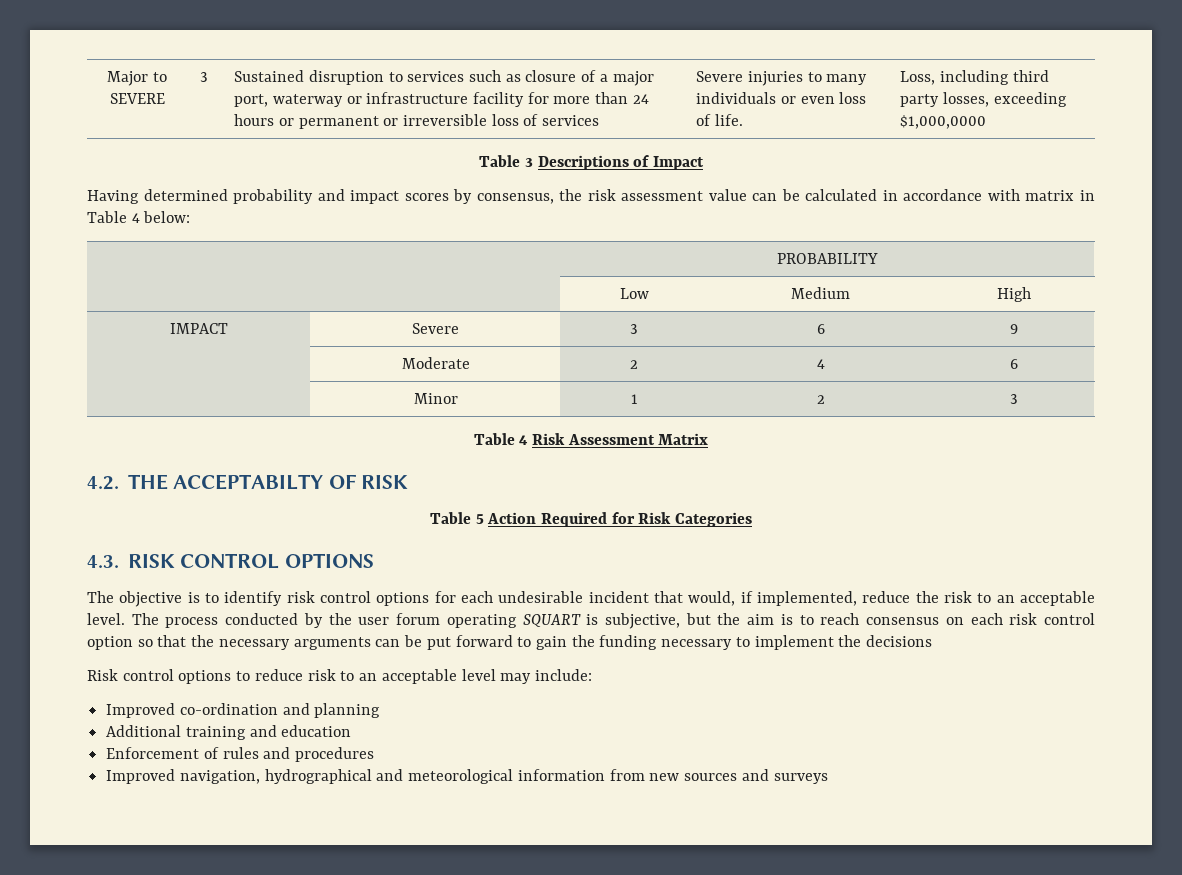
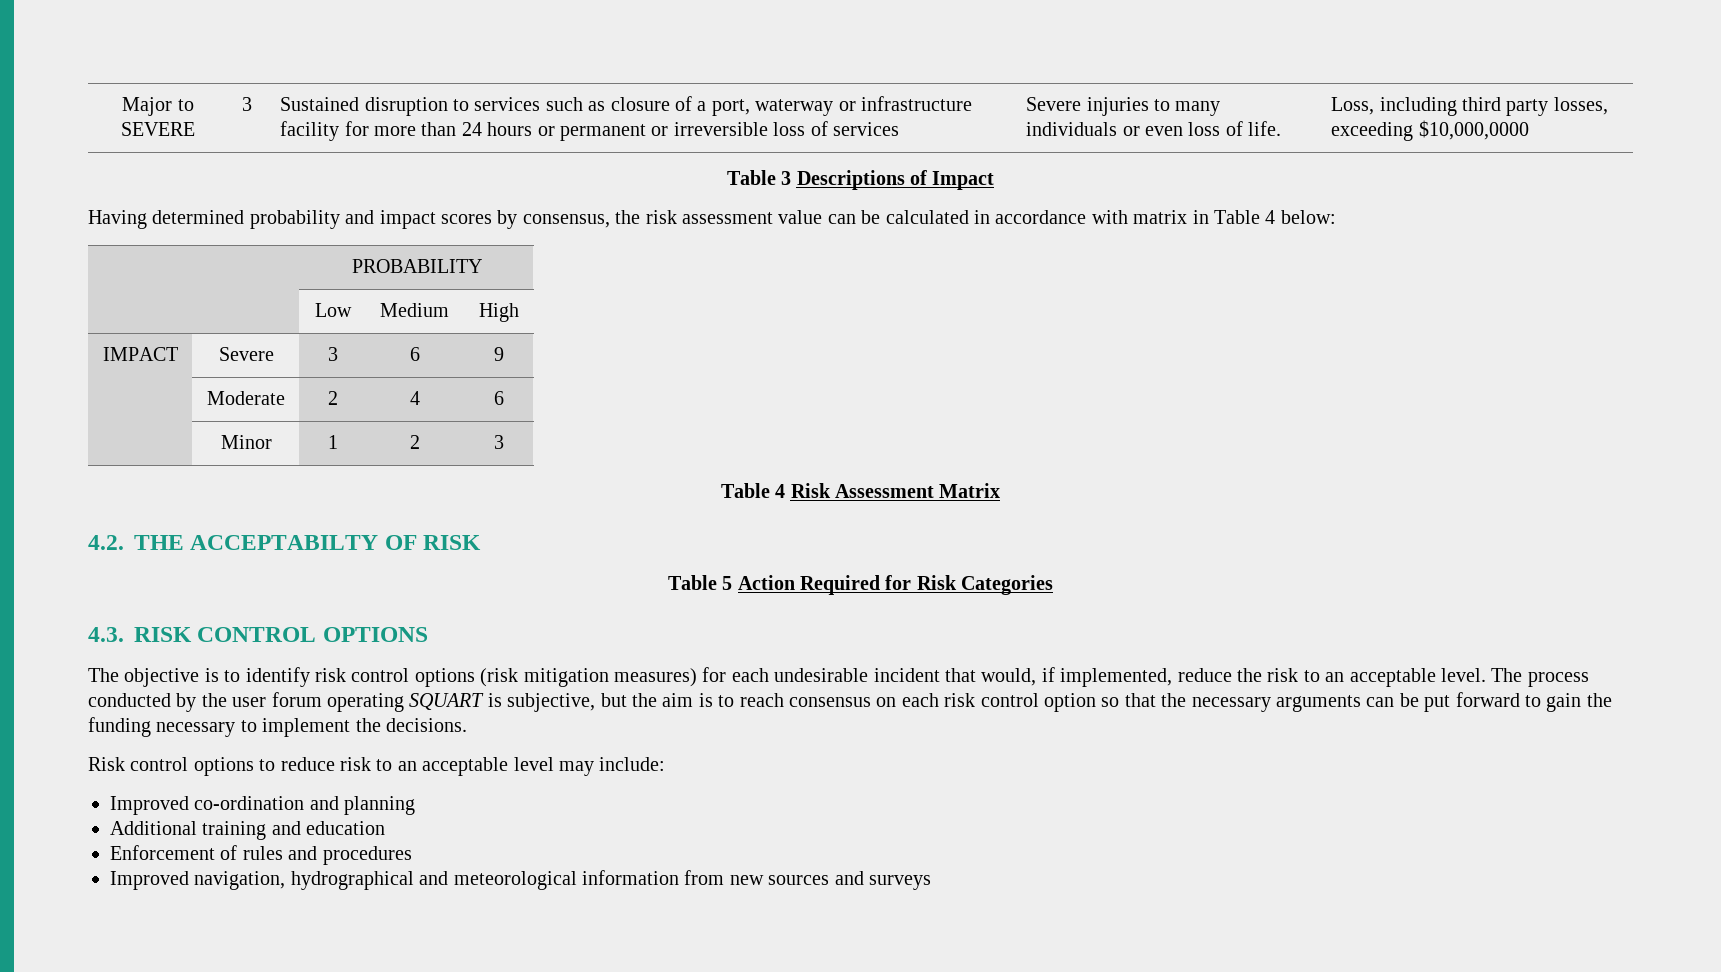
[612,71,654,86] major -> (707, 106) none
[900,115,987,129] $1,000,0000 -> [1418,120,1529,140] $10,000,0000
(430, 599) none -> [480,668,697,687] (risk mitigation measures)
[866,635,933,647] decisions -> [386,718,467,732] decisions.

